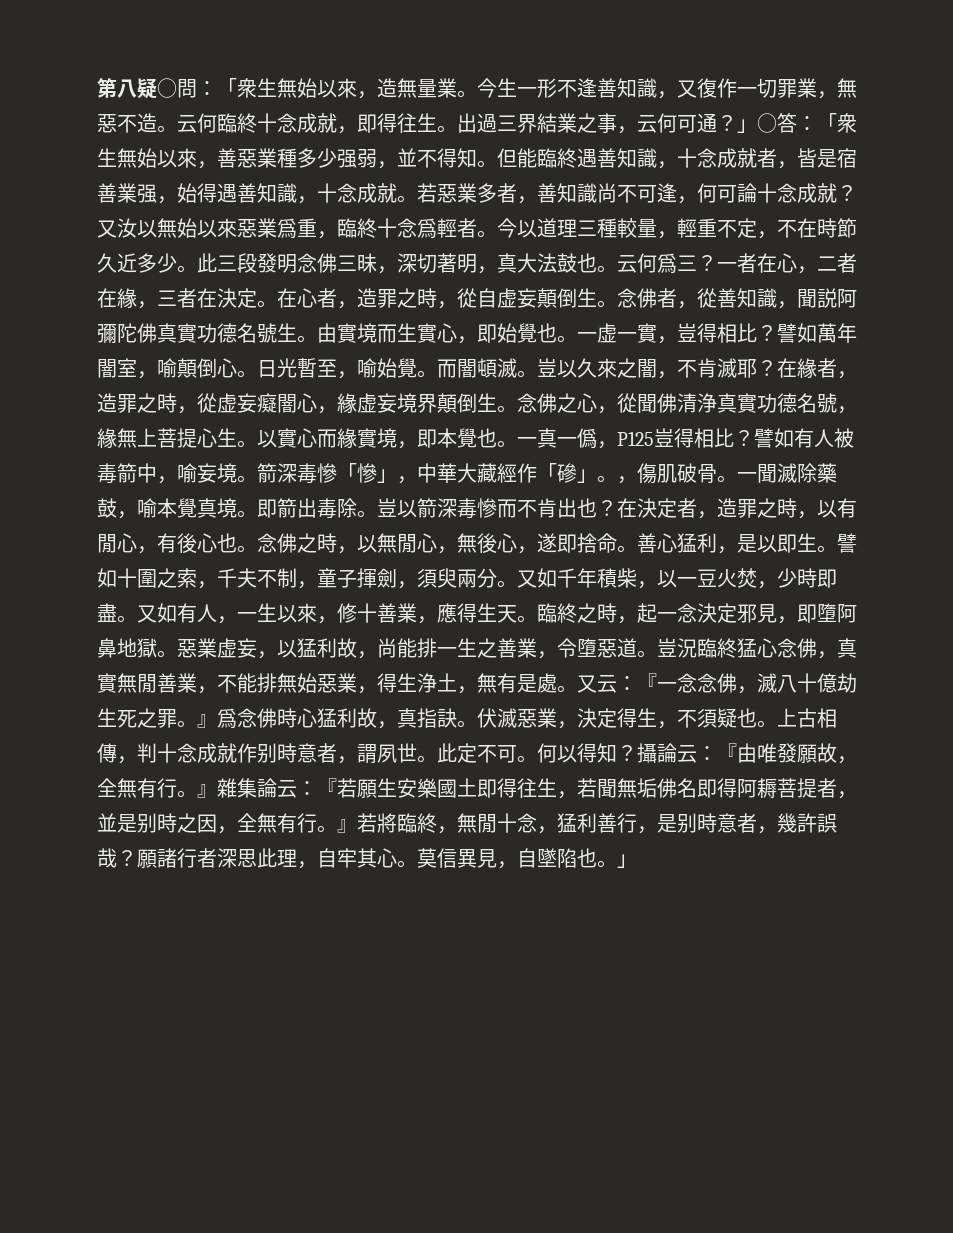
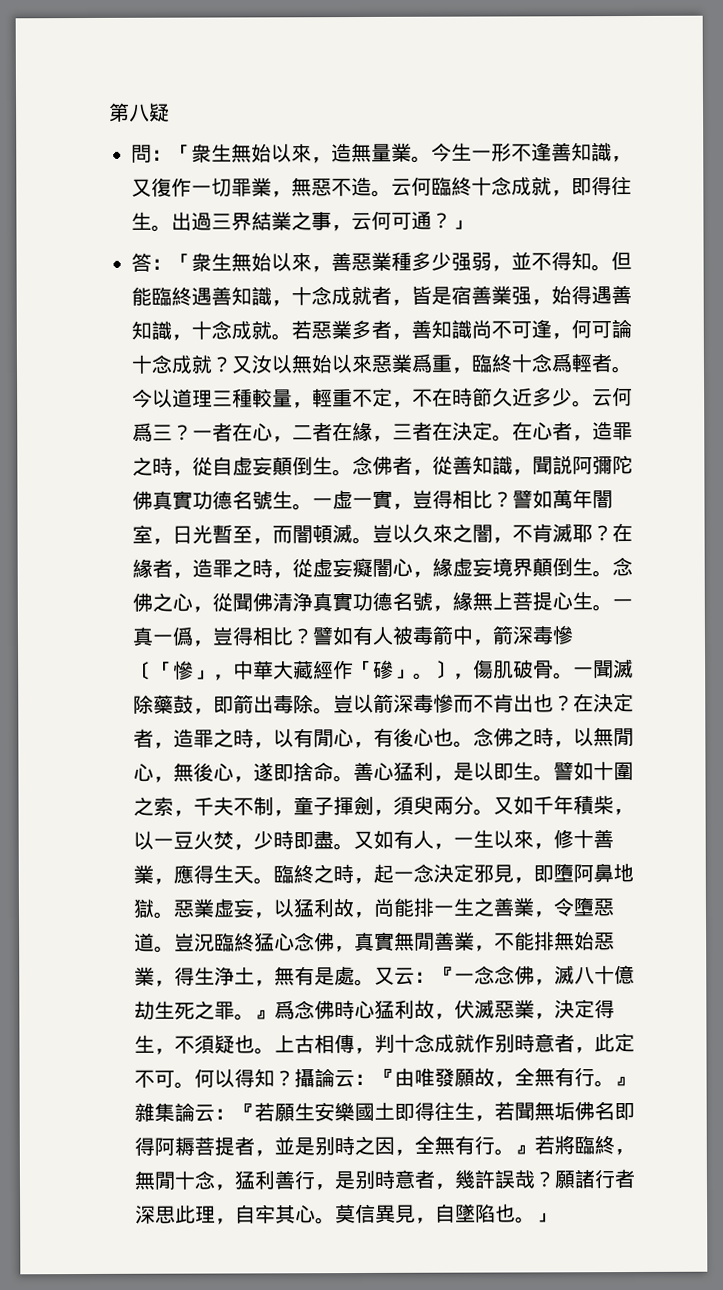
[157,78,177,98] ○ -> (170, 112) //
[757,113,777,133] ○ -> (472, 224) //
[197,253,617,274] 此三段發明念佛三昧，深切著明，真大法鼓也。 -> (593, 404) none
[317,323,577,344] 由實境而生實心，即始覺也。 -> (313, 507) none
[157,358,257,378] 喻顛倒心。 -> (173, 541) none
[357,358,437,378] 喻始覺。 -> (273, 541) none
[257,428,517,449] 以實心而緣實境，即本覺也。 -> (613, 608) none
[617,431,654,446] P125 -> (214, 643) none
[177,463,337,484] 喻妄境。箭深毒慘 -> [492,625,573,645] [133,661,154,680] 箭深毒慘〔
(617, 479) none -> [433,660,454,679] 〕
[137,498,257,518] 喻本覺真境。 -> (214, 711) none
[397,708,477,728] 真指訣。 -> (455, 1016) none
[357,743,437,763] 謂夙世。 -> (595, 1050) none

